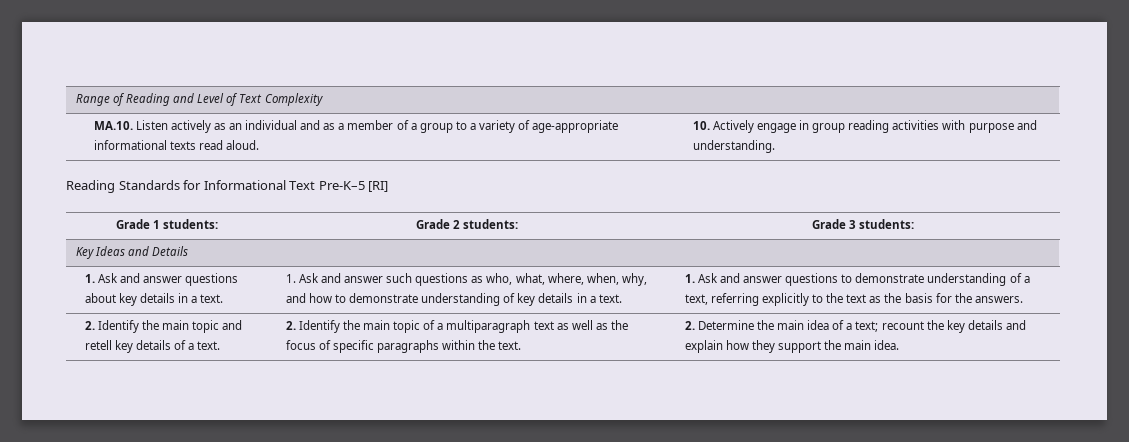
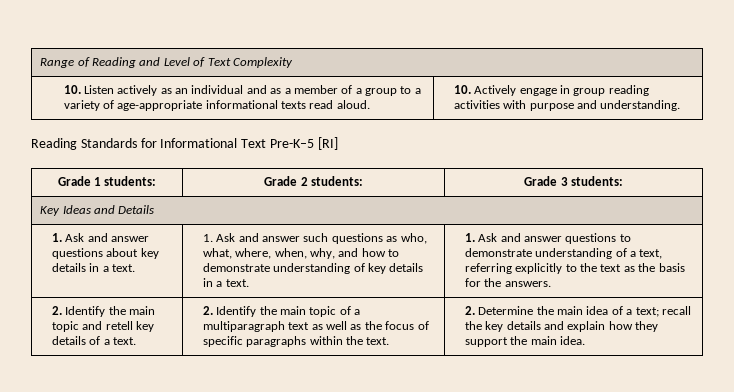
[93,121,133,130] MA.10. -> [63,85,81,94] 10.
[881,321,924,330] recount -> [661,306,691,315] recall

